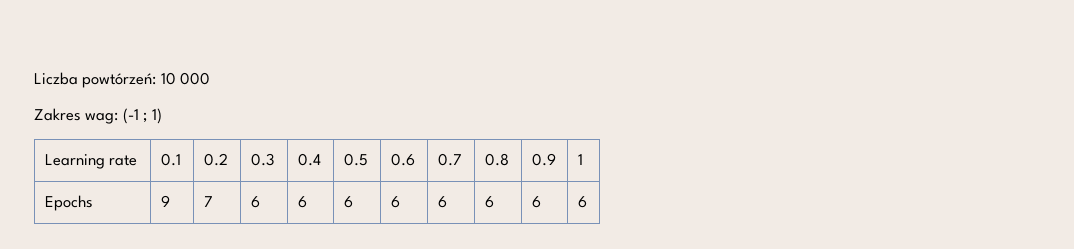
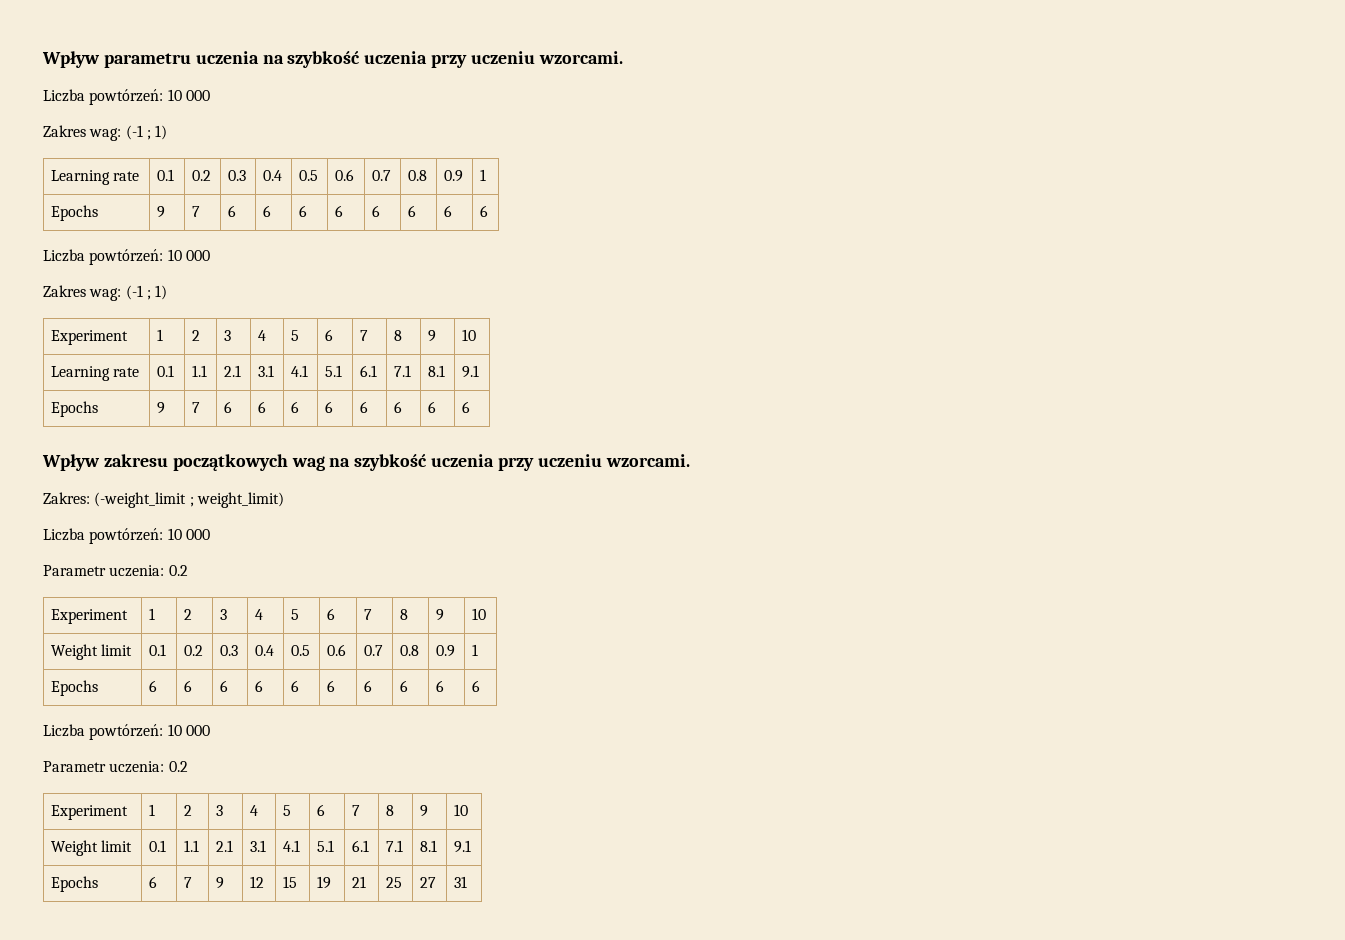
(34, 78) none -> [42,51,623,68] Wpływ parametru uczenia na szybkość uczenia przy uczeniu wzorcami. //
(587, 202) none -> [43,249,210,265] [43,285,168,301] [51,330,129,345] [157,329,164,341] [192,330,201,341] [224,330,232,341] [258,330,267,341] [291,330,300,341] [325,329,334,341] [360,330,369,341] [394,330,403,341] [428,330,437,342] [462,329,477,341] [51,366,140,381] [157,365,175,377] [192,365,208,377] [224,365,242,377] [258,365,275,377] [291,365,309,377] [325,365,343,377] [360,365,378,377] [394,365,412,377] [428,365,446,377] [462,365,480,378] [51,401,99,417] [157,402,166,414] [192,402,201,413] [224,401,233,413] [258,401,267,413] [291,401,300,413] [325,401,334,413] [360,401,369,413] [394,401,403,413] [428,401,437,413] [462,401,471,413] [42,454,690,471] [43,492,284,508] [43,528,210,544] [43,565,188,577] [51,609,129,624] [149,608,156,620] [184,609,193,620] [220,609,228,620] [255,609,264,620] [291,609,300,620] [327,608,336,620] [364,609,373,620] [400,609,409,620] [436,609,445,621] [472,608,487,620] [51,644,133,660] [149,644,167,656] [184,645,204,656] [220,645,239,656] [255,645,275,656] [291,645,311,656] [327,644,347,656] [364,645,384,656] [400,645,420,656] [436,645,456,657] [472,644,479,656] [51,680,99,696] [149,680,158,692] [184,680,193,692] [220,680,229,692] [255,680,264,692] [291,680,300,692] [327,680,336,692] [364,680,373,692] [400,680,409,692] [436,680,445,692] [472,680,481,692] [43,724,210,740] [43,761,188,773] [51,805,129,820] [149,804,156,816] [184,805,193,816] [216,805,224,816] [250,805,259,816] [283,805,292,816] [317,804,326,816] [352,805,361,816] [386,805,395,816] [420,805,429,817] [454,804,469,816] [51,840,133,856] [149,840,167,852] [184,840,200,852] [216,840,234,852] [250,840,267,852] [283,840,301,852] [317,840,335,852] [352,840,370,852] [386,840,404,852] [420,840,438,852] [454,840,472,853] [51,876,99,892] [149,876,158,888] [184,877,193,888] [216,877,225,889] [250,876,265,888] [283,876,298,888] [317,876,332,889] [352,876,367,888] [386,877,403,888] [420,877,437,888] [454,876,468,888] // Liczba powtórzeń: 10 000 // Zakres wag: (-1 ; 1) // Experiment | 1 | 2 | 3 | 4 | 5 | 6 | 7 | 8 | 9 | 10 // Learning rate | 0.1 | 1.1 | 2.1 | 3.1 | 4.1 | 5.1 | 6.1 | 7.1 | 8.1 | 9.1 // Epochs | 9 | 7 | 6 | 6 | 6 | 6 | 6 | 6 | 6 | 6 // Wpływ zakresu początkowych wag na szybkość uczenia przy uczeniu wzorcami. // Zakres: (-weight_limit ; weight_limit) // Liczba powtórzeń: 10 000 // Parametr uczenia: 0.2 // Experiment | 1 | 2 | 3 | 4 | 5 | 6 | 7 | 8 | 9 | 10 // Weight limit | 0.1 | 0.2 | 0.3 | 0.4 | 0.5 | 0.6 | 0.7 | 0.8 | 0.9 | 1 // Epochs | 6 | 6 | 6 | 6 | 6 | 6 | 6 | 6 | 6 | 6 // Liczba powtórzeń: 10 000 // Parametr uczenia: 0.2 // Experiment | 1 | 2 | 3 | 4 | 5 | 6 | 7 | 8 | 9 | 10 // Weight limit | 0.1 | 1.1 | 2.1 | 3.1 | 4.1 | 5.1 | 6.1 | 7.1 | 8.1 | 9.1 // Epochs | 6 | 7 | 9 | 12 | 15 | 19 | 21 | 25 | 27 | 31

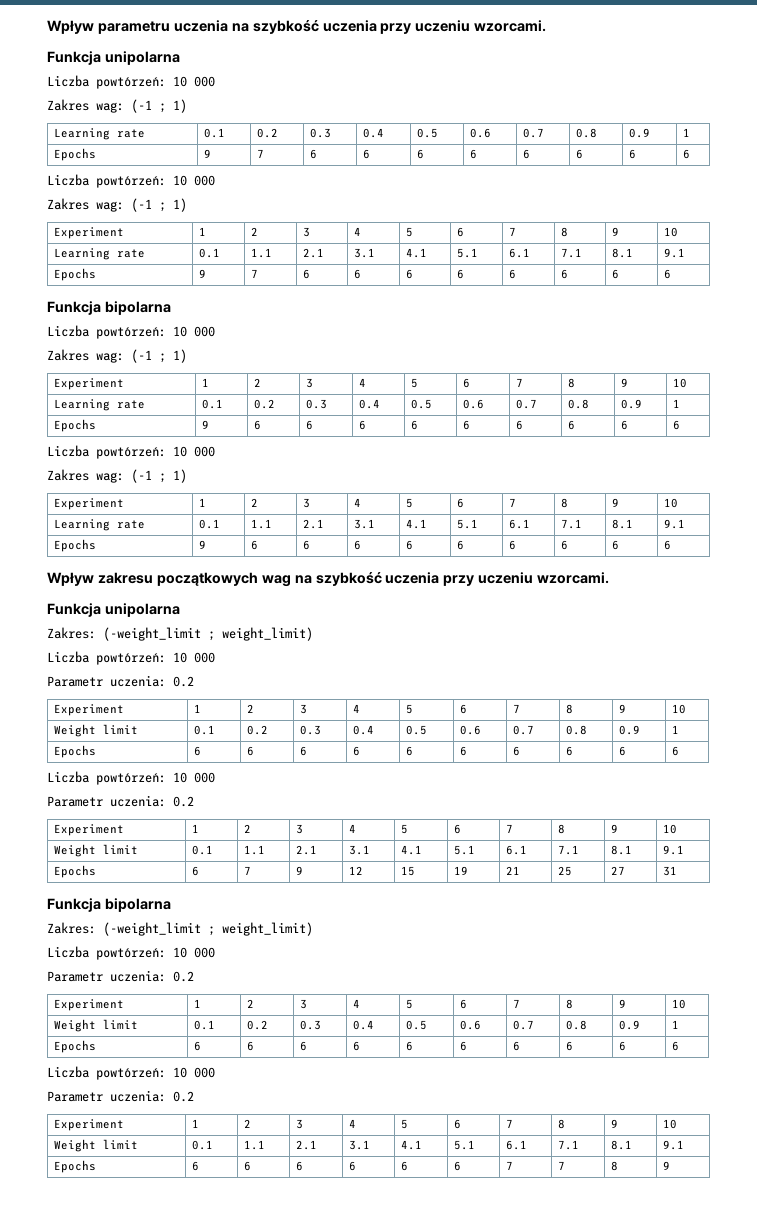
(623, 57) none -> [47,51,180,65] // Funkcja unipolarna
(471, 407) none -> [47,301,171,315] [47,325,215,339] [47,349,187,363] [54,378,125,390] [202,378,210,387] [254,378,262,387] [306,378,314,388] [359,378,367,387] [411,378,419,388] [463,378,471,388] [516,378,524,387] [568,378,576,388] [621,378,629,387] [673,378,688,388] [54,399,146,411] [202,399,224,409] [254,399,276,409] [306,399,328,409] [359,399,381,409] [411,399,433,409] [463,399,485,409] [516,399,538,409] [568,399,590,409] [621,399,643,409] [673,399,681,408] [54,419,97,432] [202,420,210,429] [254,420,262,430] [306,420,314,430] [359,420,367,430] [411,420,419,430] [463,420,471,430] [516,420,524,430] [568,420,576,430] [621,420,629,430] [673,420,681,430] [47,445,215,459] [47,469,187,483] [54,498,125,510] [199,498,207,507] [251,498,259,507] [303,498,311,508] [354,498,362,507] [406,498,414,508] [457,498,465,508] [509,498,517,507] [561,498,569,508] [612,498,620,507] [664,498,679,508] [54,519,146,531] [199,519,221,529] [251,519,273,529] [303,519,325,529] [354,519,376,529] [406,519,428,529] [457,519,479,529] [509,519,531,529] [561,519,583,529] [612,519,634,529] [664,519,686,529] [54,539,97,552] [199,540,207,549] [251,540,259,550] [303,540,311,550] [354,540,362,550] [406,540,414,550] [457,540,465,550] [509,540,517,550] [561,540,569,550] [612,540,620,550] [664,540,672,550] // Funkcja bipolarna // Liczba powtórzeń: 10 000 // Zakres wag: (-1 ; 1) // Experiment | 1 | 2 | 3 | 4 | 5 | 6 | 7 | 8 | 9 | 10 // Learning rate | 0.1 | 0.2 | 0.3 | 0.4 | 0.5 | 0.6 | 0.7 | 0.8 | 0.9 | 1 // Epochs | 9 | 6 | 6 | 6 | 6 | 6 | 6 | 6 | 6 | 6 // Liczba powtórzeń: 10 000 // Zakres wag: (-1 ; 1) // Experiment | 1 | 2 | 3 | 4 | 5 | 6 | 7 | 8 | 9 | 10 // Learning rate | 0.1 | 1.1 | 2.1 | 3.1 | 4.1 | 5.1 | 6.1 | 7.1 | 8.1 | 9.1 // Epochs | 9 | 6 | 6 | 6 | 6 | 6 | 6 | 6 | 6 | 6
(690, 460) none -> [47,603,180,617] // Funkcja unipolarna
(468, 882) none -> [47,898,171,912] [47,922,313,936] [47,946,215,960] [47,970,194,982] [54,999,125,1011] [194,999,202,1008] [247,999,255,1008] [300,999,308,1009] [353,999,361,1008] [406,999,414,1009] [460,999,468,1009] [513,999,521,1008] [566,999,574,1009] [619,999,627,1008] [672,999,687,1009] [54,1019,139,1032] [194,1020,216,1030] [247,1020,269,1030] [300,1020,322,1030] [353,1020,375,1030] [406,1020,428,1030] [460,1020,482,1030] [513,1020,535,1030] [566,1020,588,1030] [619,1020,641,1030] [672,1020,680,1029] [54,1040,97,1053] [194,1041,202,1051] [247,1041,255,1051] [300,1041,308,1051] [353,1041,361,1051] [406,1041,414,1051] [460,1041,468,1051] [513,1041,521,1051] [566,1041,574,1051] [619,1041,627,1051] [672,1041,680,1051] [47,1066,215,1080] [47,1090,194,1102] [54,1119,125,1131] [192,1119,200,1128] [244,1119,252,1128] [296,1119,304,1129] [349,1119,357,1128] [401,1119,409,1129] [454,1119,462,1129] [506,1119,514,1128] [558,1119,566,1129] [611,1119,619,1128] [663,1119,678,1129] [54,1139,139,1152] [192,1140,214,1150] [244,1140,266,1150] [296,1140,318,1150] [349,1140,371,1150] [401,1140,423,1150] [454,1140,476,1150] [506,1140,528,1150] [558,1140,580,1150] [611,1140,633,1150] [663,1140,685,1150] [54,1160,97,1173] [192,1161,200,1171] [244,1161,252,1171] [296,1161,304,1171] [349,1161,357,1171] [401,1161,409,1171] [454,1161,462,1171] [506,1161,514,1170] [558,1161,566,1170] [611,1161,619,1171] [663,1161,671,1170] // Funkcja bipolarna // Zakres: (-weight_limit ; weight_limit) // Liczba powtórzeń: 10 000 // Parametr uczenia: 0.2 // Experiment | 1 | 2 | 3 | 4 | 5 | 6 | 7 | 8 | 9 | 10 // Weight limit | 0.1 | 0.2 | 0.3 | 0.4 | 0.5 | 0.6 | 0.7 | 0.8 | 0.9 | 1 // Epochs | 6 | 6 | 6 | 6 | 6 | 6 | 6 | 6 | 6 | 6 // Liczba powtórzeń: 10 000 // Parametr uczenia: 0.2 // Experiment | 1 | 2 | 3 | 4 | 5 | 6 | 7 | 8 | 9 | 10 // Weight limit | 0.1 | 1.1 | 2.1 | 3.1 | 4.1 | 5.1 | 6.1 | 7.1 | 8.1 | 9.1 // Epochs | 6 | 6 | 6 | 6 | 6 | 6 | 7 | 7 | 8 | 9

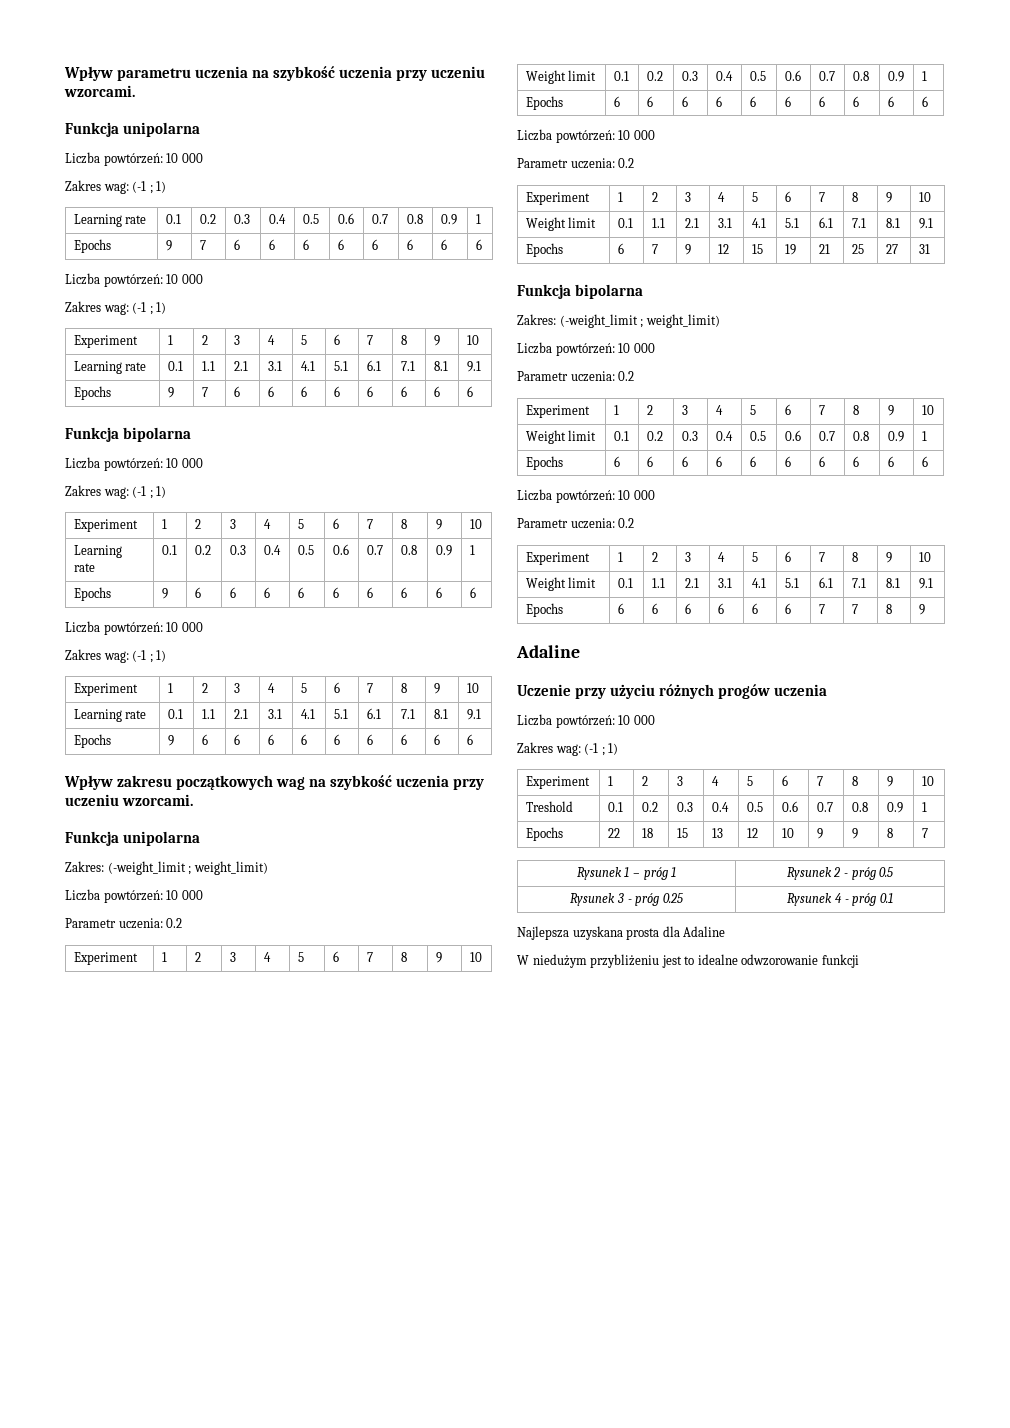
(671, 1165) none -> [516,645,580,658] [517,684,828,699] [517,714,655,728] [517,742,619,756] [525,776,590,789] [607,776,613,786] [641,776,648,786] [676,776,683,786] [711,776,719,786] [746,776,753,786] [781,775,788,786] [816,776,823,786] [851,776,858,786] [886,776,893,787] [921,776,934,786] [525,801,573,812] [607,802,623,812] [641,802,658,812] [676,802,693,812] [711,802,729,812] [746,802,763,812] [781,801,798,812] [816,802,833,812] [851,802,868,812] [886,802,903,813] [921,802,927,812] [525,827,563,841] [607,828,620,838] [641,828,653,838] [676,828,688,838] [711,828,723,838] [746,828,758,838] [781,828,794,838] [816,828,823,839] [851,828,858,839] [886,828,893,838] [921,828,928,838] [576,867,677,880] [786,867,894,880] [570,893,683,906] [787,893,893,906] [517,926,726,940] [517,954,859,968] // Adaline // Uczenie przy użyciu różnych progów uczenia // Liczba powtórzeń: 10 000 // Zakres wag: (-1 ; 1) // Experiment | 1 | 2 | 3 | 4 | 5 | 6 | 7 | 8 | 9 | 10 // Treshold | 0.1 | 0.2 | 0.3 | 0.4 | 0.5 | 0.6 | 0.7 | 0.8 | 0.9 | 1 // Epochs | 22 | 18 | 15 | 13 | 12 | 10 | 9 | 9 | 8 | 7 // Rysunek 1 – próg 1 | Rysunek 2 - próg 0.5 // Rysunek 3 - próg 0.25 | Rysunek 4 - próg 0.1 // Najlepsza uzyskana prosta dla Adaline // W niedużym przybliżeniu jest to idealne odwzorowanie funkcji

